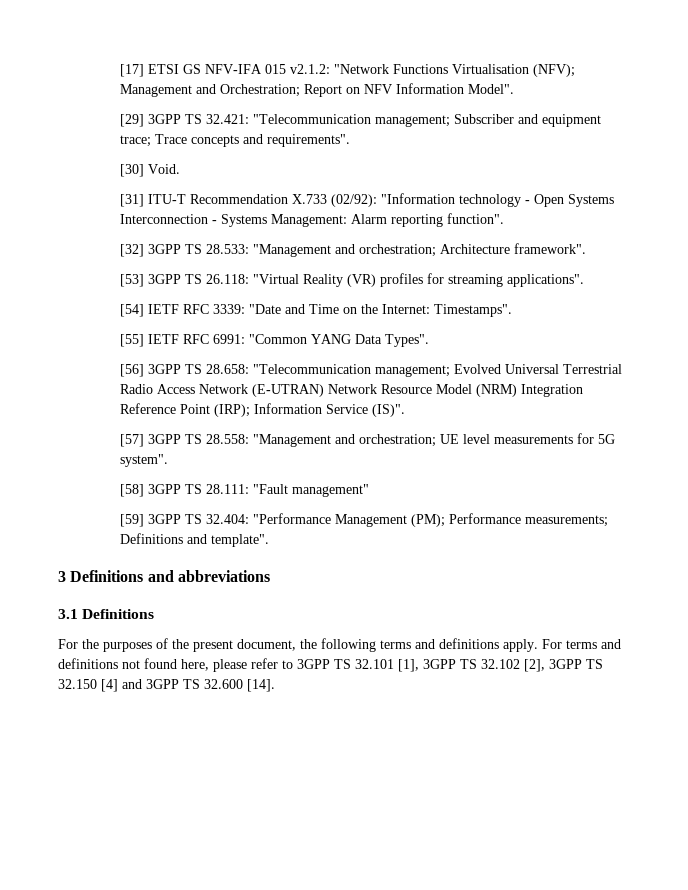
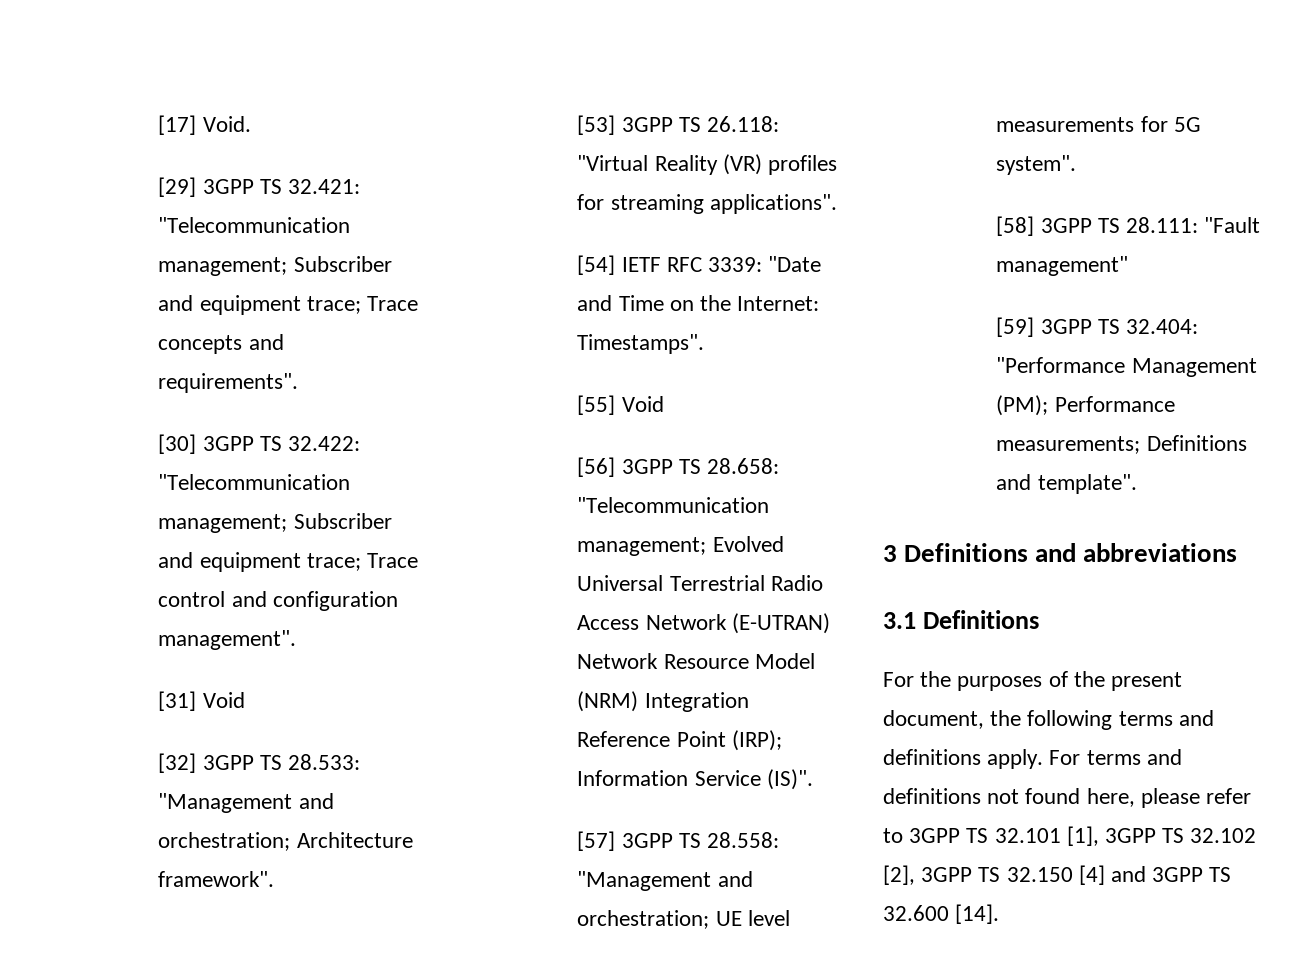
[147,64,575,77] [119,83,514,97] ETSI GS NFV-IFA 015 v2.1.2: "Network Functions Virtualisation (NFV); Management and Orchestration; Report on NFV Information Model". -> [202,116,251,132] Void.
[147,164,180,174] [119,193,614,207] [119,213,504,227] Void. // [31] ITU-T Recommendation X.733 (02/92): "Information technology - Open Systems Interconnection - Systems Management: Alarm reporting function". -> [202,436,361,451] [158,474,351,490] [158,513,392,533] [158,552,419,572] [158,591,398,611] [158,630,297,650] [158,691,245,711] 3GPP TS 32.422: "Telecommunication management; Subscriber and equipment trace; Trace control and configuration management". // [31] Void
[147,334,429,347] IETF RFC 6991: "Common YANG Data Types". -> [621,396,664,412] Void

